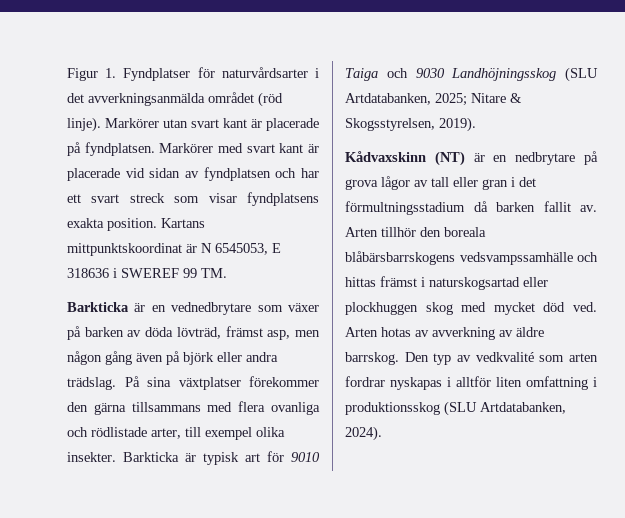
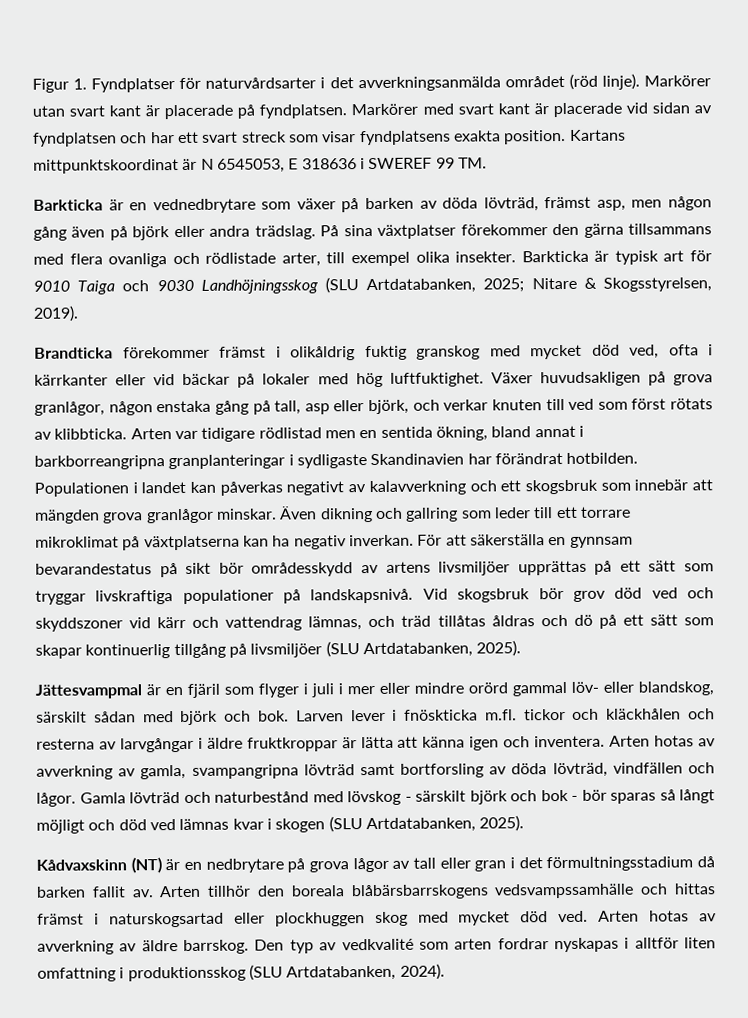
(476, 124) none -> [34,344,713,361] [34,371,713,388] [34,398,713,416] [34,425,584,442] [34,452,639,470] [34,479,714,497] [34,506,631,524] [35,534,633,551] [35,560,715,578] [35,587,715,605] [35,614,715,632] [35,640,522,659] [35,681,714,699] [36,708,716,726] [36,735,717,753] [36,762,715,780] [36,789,715,807] [36,815,525,834] // Brandticka förekommer främst i olikåldrig fuktig granskog med mycket död ved, ofta i kärrkanter eller vid bäckar på lokaler med hög luftfuktighet. Växer huvudsakligen på grova granlågor, någon enstaka gång på tall, asp eller björk, och verkar knuten till ved som först rötats av klibbticka. Arten var tidigare rödlistad men en sentida ökning, bland annat i barkborreangripna granplanteringar i sydligaste Skandinavien har förändrat hotbilden. Populationen i landet kan påverkas negativt av kalavverkning och ett skogsbruk som innebär att mängden grova granlågor minskar. Även dikning och gallring som leder till ett torrare mikroklimat på växtplatserna kan ha negativ inverkan. För att säkerställa en gynnsam bevarandestatus på sikt bör områdesskydd av artens livsmiljöer upprättas på ett sätt som tryggar livskraftiga populationer på landskapsnivå. Vid skogsbruk bör grov död ved och skyddszoner vid kärr och vattendrag lämnas, och träd tillåtas åldras och dö på ett sätt som skapar kontinuerlig tillgång på livsmiljöer (SLU Artdatabanken, 2025). // Jättesvampmal är en fjäril som flyger i juli i mer eller mindre orörd gammal löv- eller blandskog, särskilt sådan med björk och bok. Larven lever i fnöskticka m.fl. tickor och kläckhålen och resterna av larvgångar i äldre fruktkroppar är lätta att känna igen och inventera. Arten hotas av avverkning av gamla, svampangripna lövträd samt bortforsling av döda lövträd, vindfällen och lågor. Gamla lövträd och naturbestånd med lövskog - särskilt björk och bok - bör sparas så långt möjligt och död ved lämnas kvar i skogen (SLU Artdatabanken, 2025).

